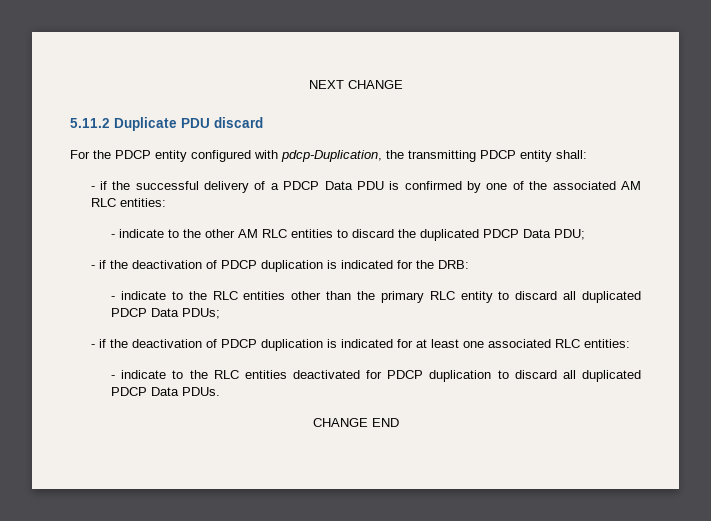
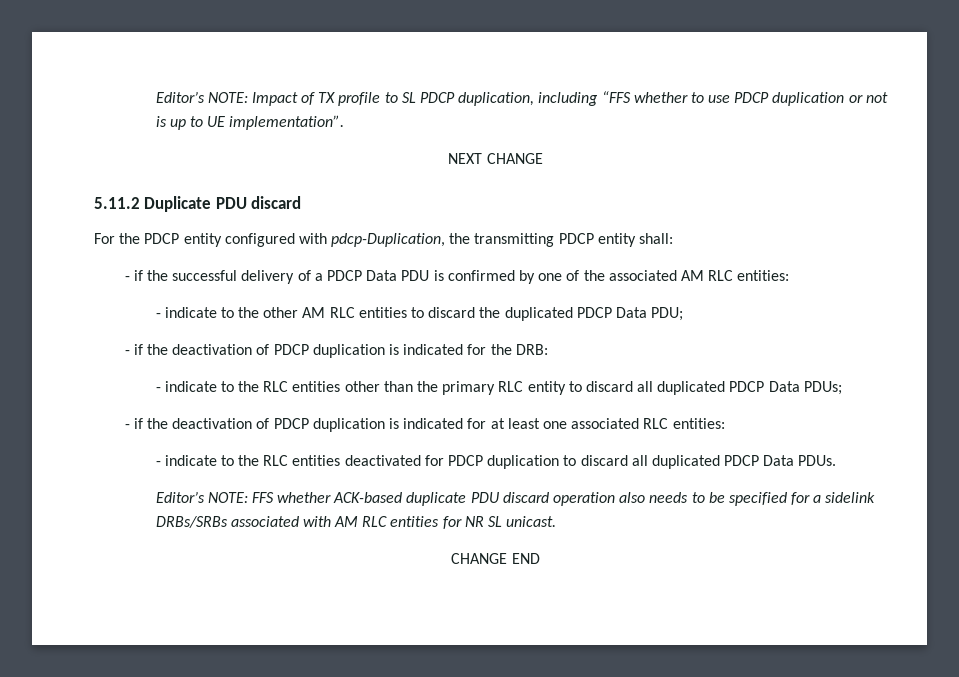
(308, 84) none -> [155,91,888,106] [155,115,345,130] Editor’s NOTE: Impact of TX profile to SL PDCP duplication, including “FFS whether to use PDCP duplication or not is up to UE implementation”. //
(221, 391) none -> [155,491,876,506] [155,516,557,529] // Editor’s NOTE: FFS whether ACK-based duplicate PDU discard operation also needs to be specified for a sidelink DRBs/SRBs associated with AM RLC entities for NR SL unicast.

